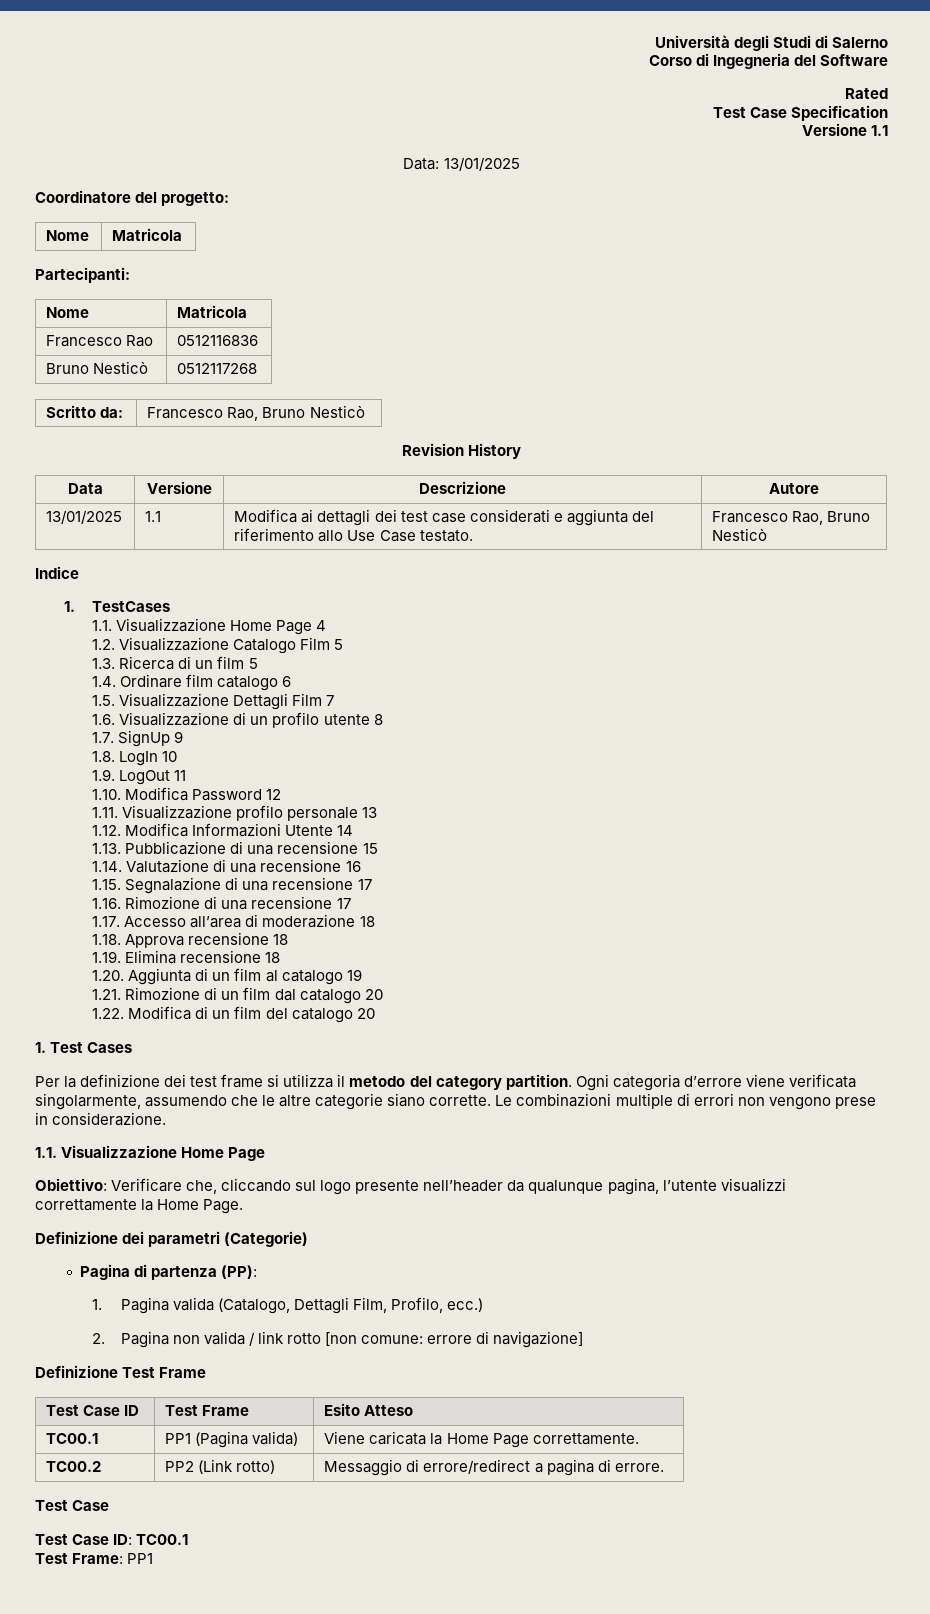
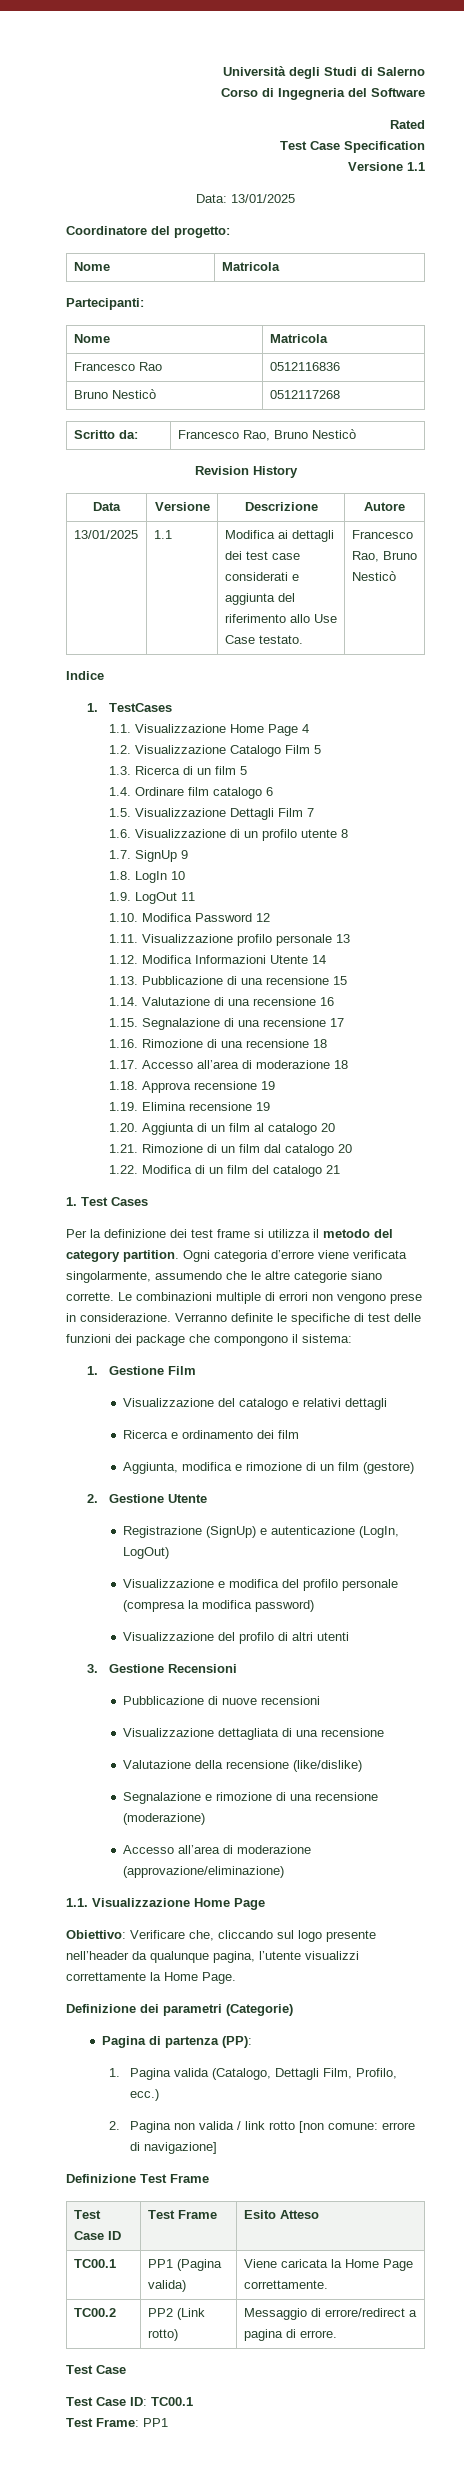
[336,898,351,909] 17 -> [312,1039,327,1048] 18
[273,934,289,945] 18 -> [260,1081,275,1090] 19
[265,952,281,963] 18 -> [255,1102,270,1111] 19
[346,969,362,981] 19 -> [320,1123,335,1132] 20
[356,1008,375,1019] 20 -> [325,1165,340,1174] 21
(167, 1119) none -> [175,1313,421,1325] [66,1334,352,1346] [87,1366,196,1375] [122,1398,387,1410] [122,1430,299,1439] [122,1462,414,1474] [87,1494,207,1503] [122,1526,399,1538] [122,1547,169,1559] [122,1579,398,1591] [122,1600,314,1612] [122,1632,349,1644] [87,1664,237,1673] [122,1696,320,1705] [122,1728,384,1740] [122,1760,362,1772] [122,1792,378,1804] [122,1813,205,1825] [122,1845,311,1854] [122,1866,284,1878] Verranno definite le specifiche di test delle funzioni dei package che compongono il sistema: // 1. Gestione Film // Visualizzazione del catalogo e relativi dettagli // Ricerca e ordinamento dei film // Aggiunta, modifica e rimozione di un film (gestore) // 2. Gestione Utente // Registrazione (SignUp) e autenticazione (LogIn, LogOut) // Visualizzazione e modifica del profilo personale (compresa la modifica password) // Visualizzazione del profilo di altri utenti // 3. Gestione Recensioni // Pubblicazione di nuove recensioni // Visualizzazione dettagliata di una recensione // Valutazione della recensione (like/dislike) // Segnalazione e rimozione di una recensione (moderazione) // Accesso all’area di moderazione (approvazione/eliminazione)

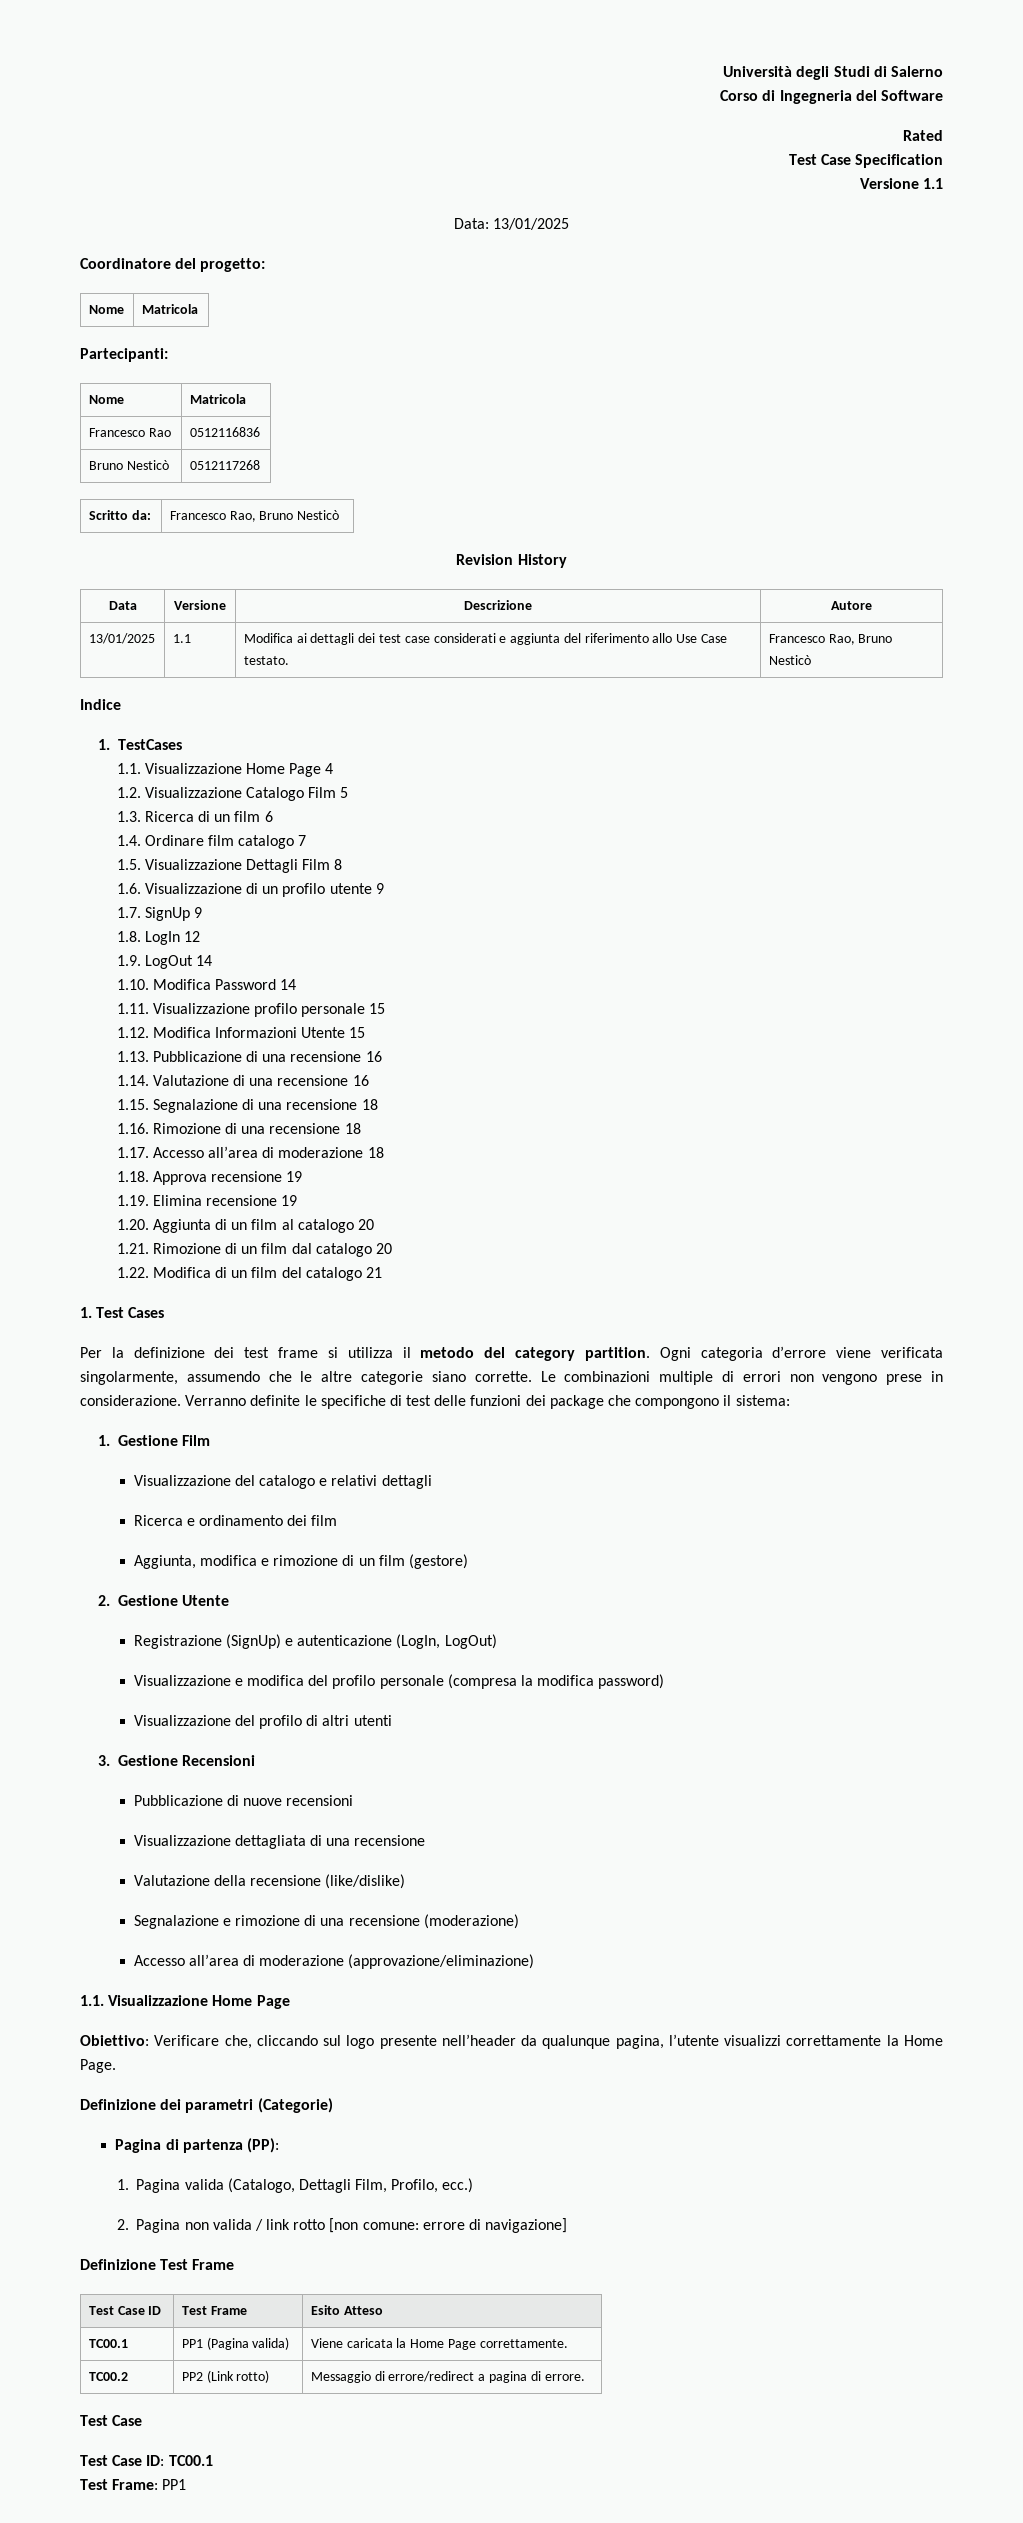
[239,766,247,775] 5 -> [264,811,273,822] 6
[265,787,273,796] 6 -> [298,835,307,846] 7
[306,808,314,817] 7 -> [334,859,343,870] 8
[340,829,348,838] 8 -> [375,883,384,894] 9
[170,871,185,880] 10 -> [183,931,200,942] 12
[180,892,195,901] 11 -> [195,955,212,966] 14
[255,913,270,922] 12 -> [280,979,297,990] 14
[335,934,350,943] 13 -> [369,1003,386,1014] 15
[311,955,326,964] 14 -> [349,1027,366,1038] 15
[332,976,347,985] 15 -> [365,1051,382,1062] 16
[329,1018,344,1027] 17 -> [361,1099,378,1110] 18

